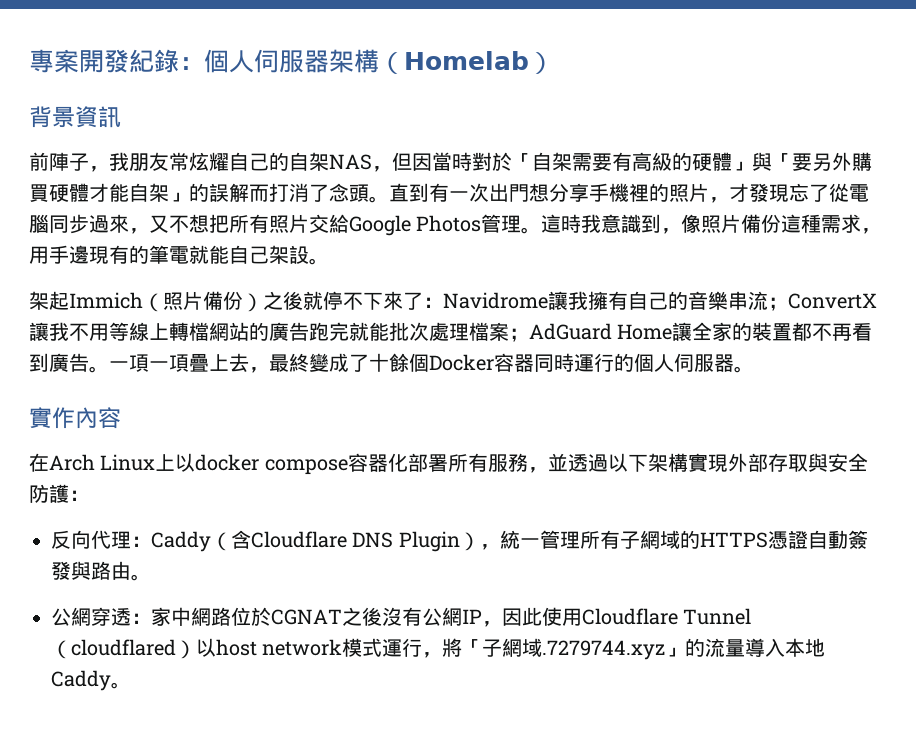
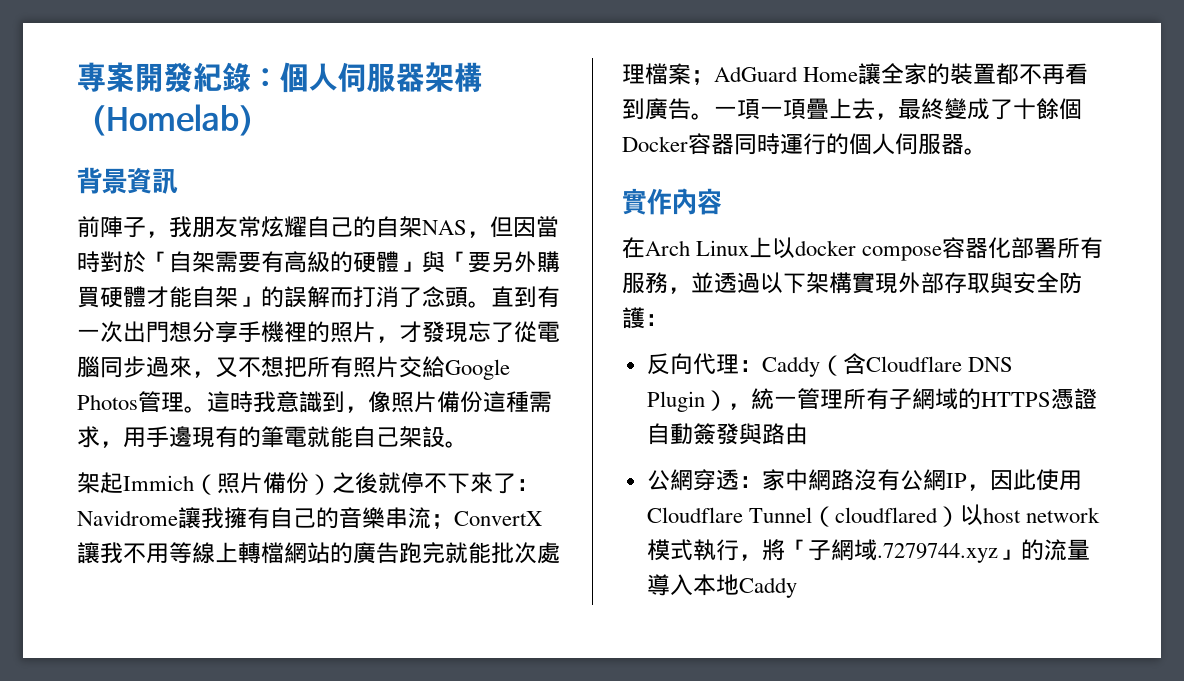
[131,574,151,581] 。 -> (808, 434) none
[231,607,382,626] 位於CGNAT之後 -> (854, 480) none
[382,639,403,657] 運 -> [692,539,716,561] 執
[111,682,131,689] 。 -> (797, 587) none

